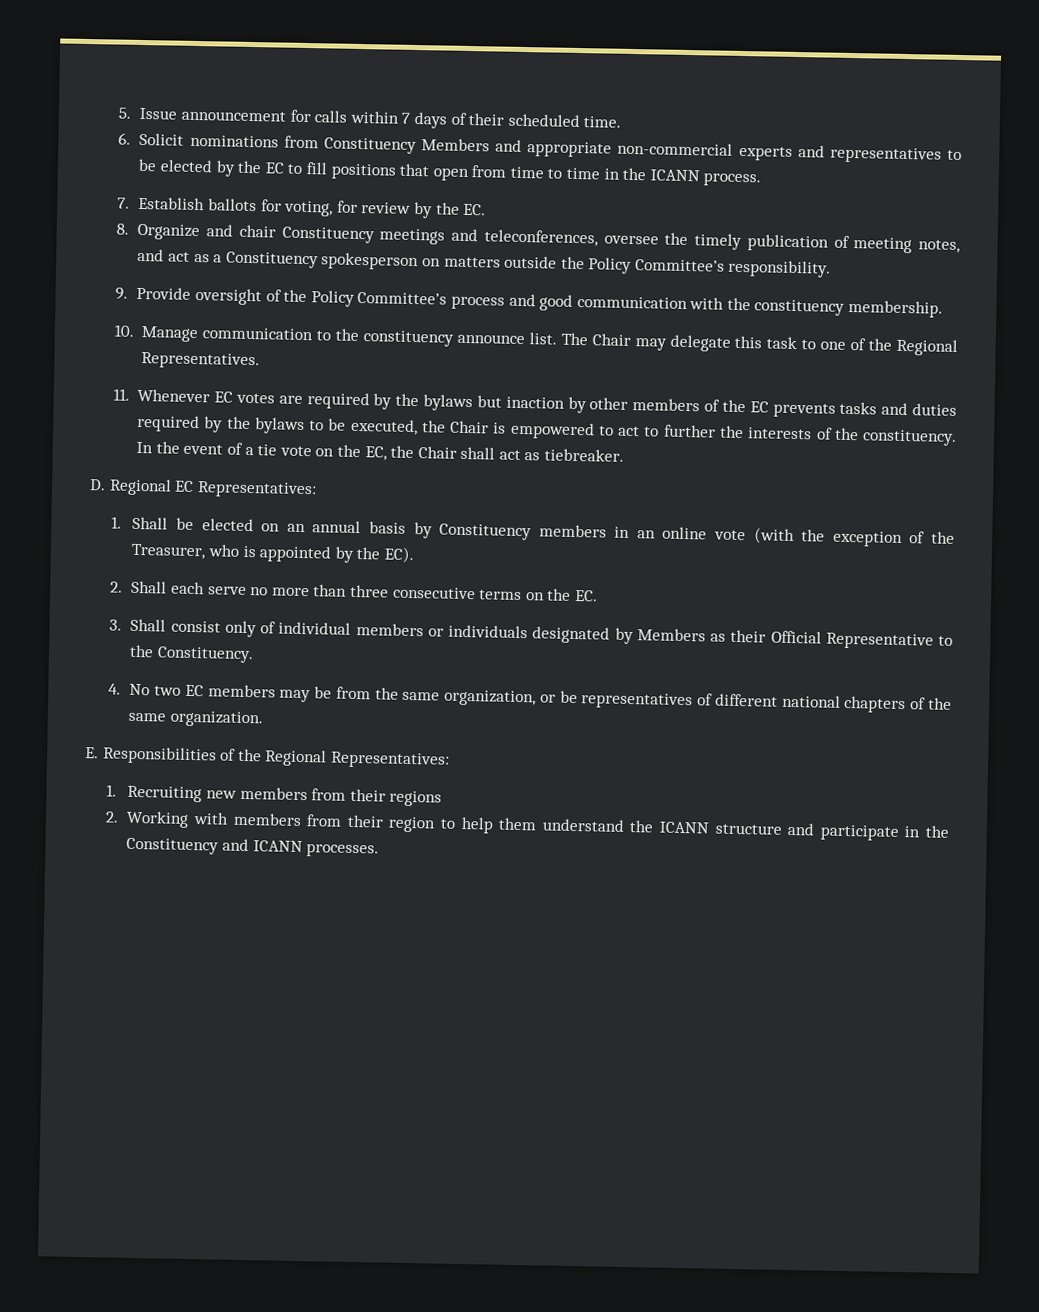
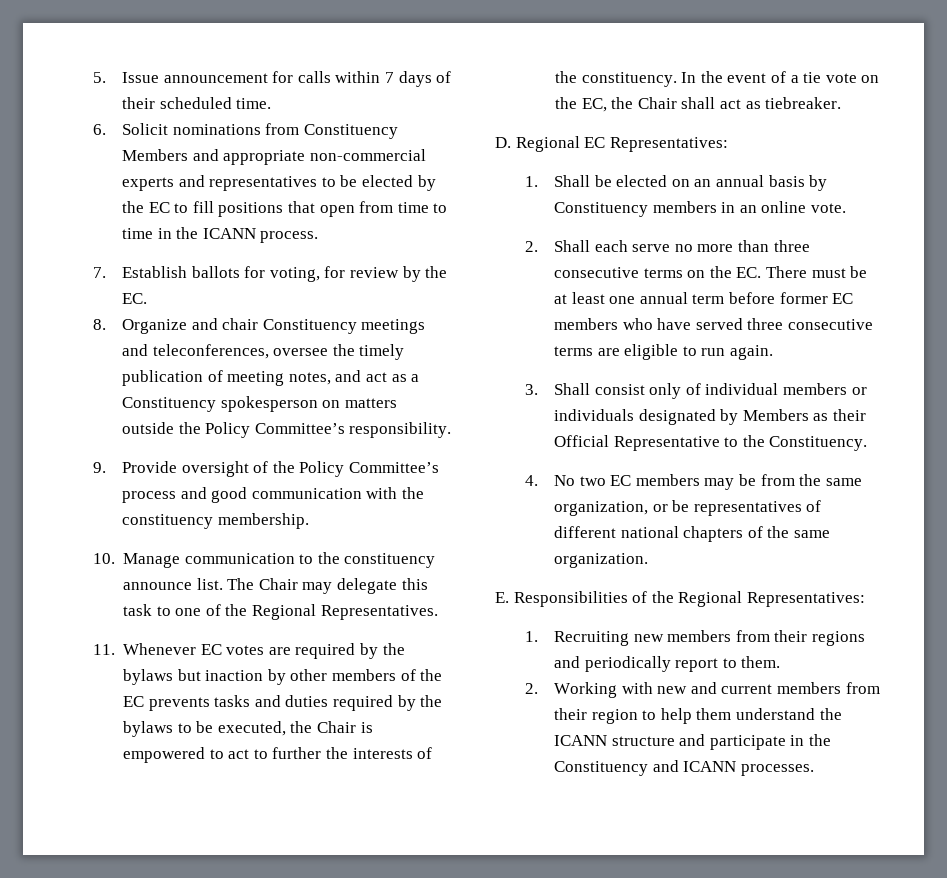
[714,527,956,547] [131,543,414,564] vote (with the exception of the Treasurer, who is appointed by the EC). -> [811,203,847,213] vote.
(598, 595) none -> [766,266,868,278] [554,292,854,304] [554,318,874,330] [554,344,774,360] There must be at least one annual term before former EC members who have served three consecutive terms are eligible to run again.
(443, 798) none -> [554,656,781,672] and periodically report to them.
(229, 818) none -> [657,682,773,694] new and current

